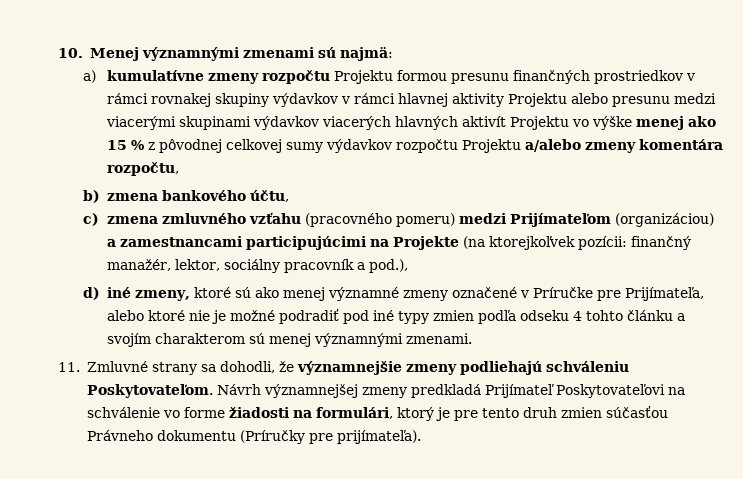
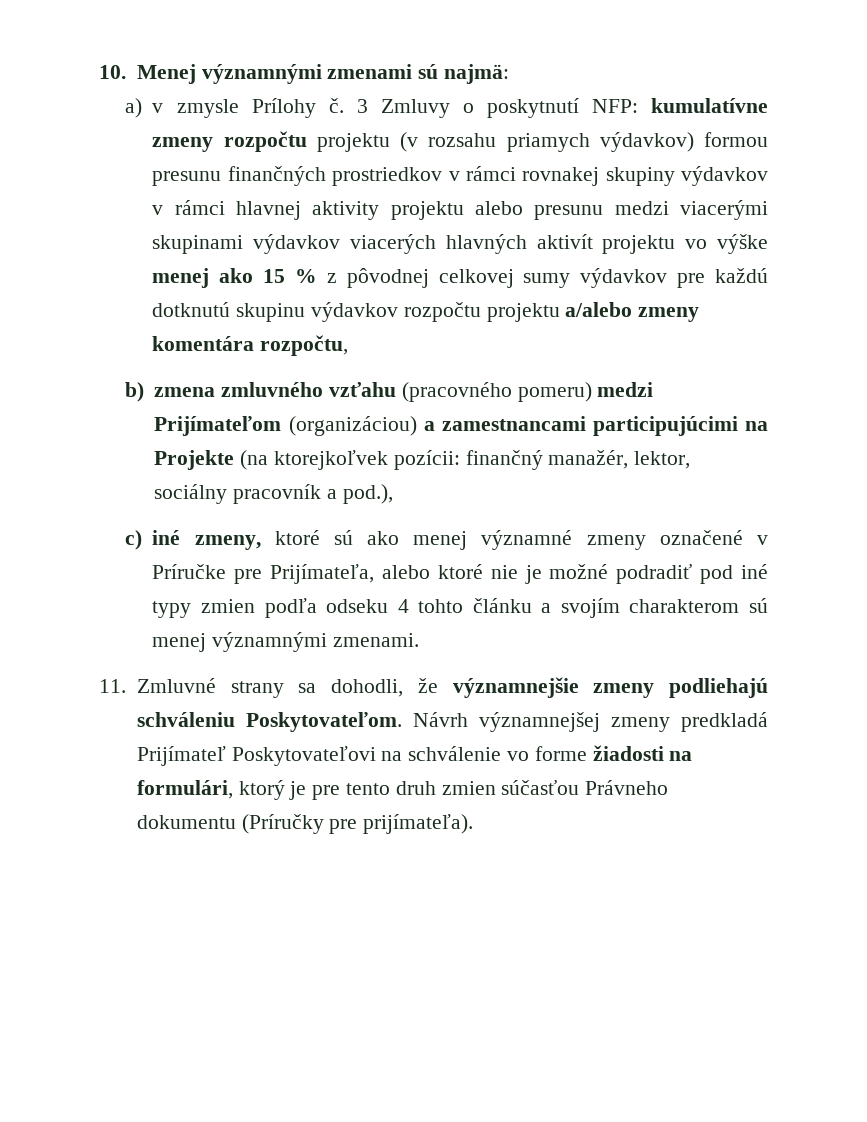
[107,70,394,84] kumulatívne zmeny rozpočtu Projektu -> [152,98,768,118] [152,131,694,152] v zmysle Prílohy č. 3 Zmluvy o poskytnutí NFP: kumulatívne zmeny rozpočtu projektu (v rozsahu priamych výdavkov)
[508,93,568,107] Projektu -> [390,201,464,220] projektu
[510,116,570,130] Projektu -> [602,235,676,254] projektu
[396,139,522,153] rozpočtu Projektu -> [677,268,768,288] [152,302,560,322] pre každú dotknutú skupinu výdavkov rozpočtu projektu
[162,190,290,202] [82,213,159,226] bankového účtu, // c) zmena -> (216, 392) none
[82,287,100,300] d) -> [124,530,142,550] c)

